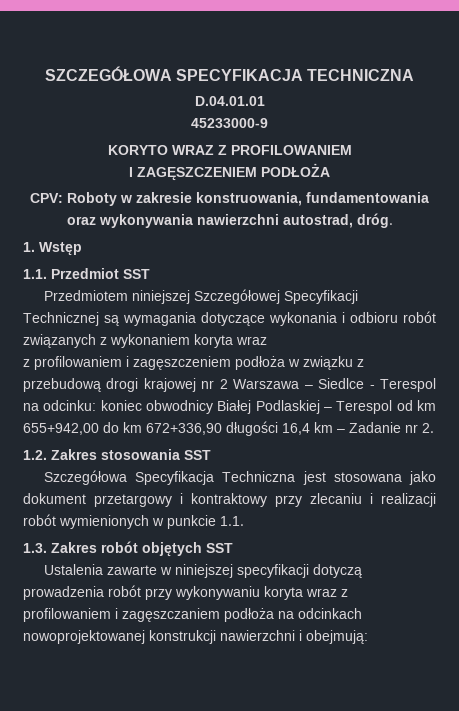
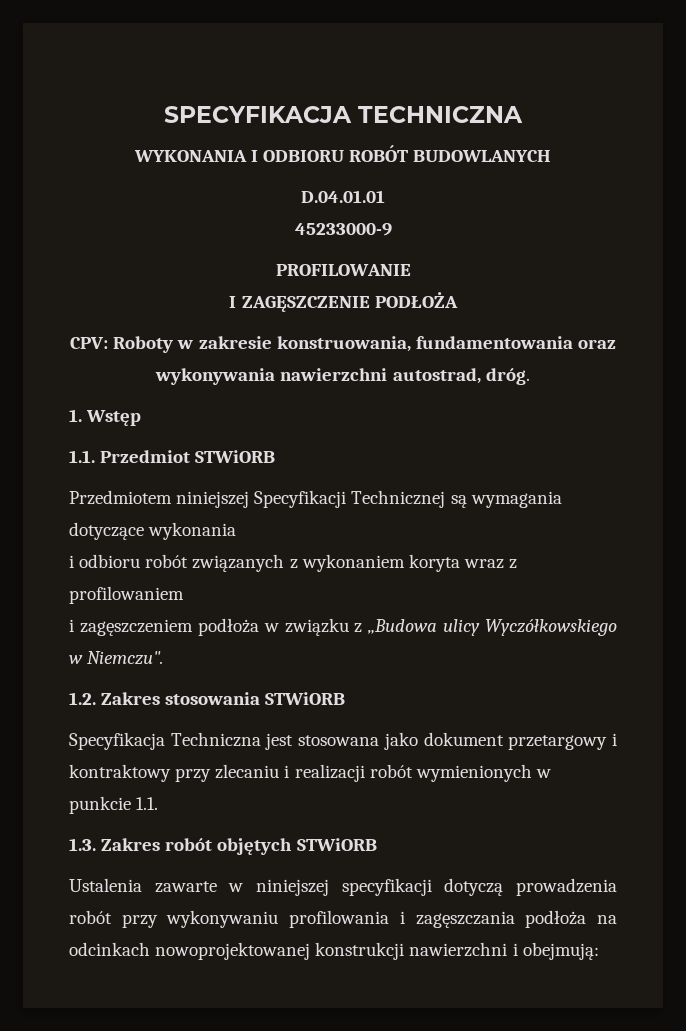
[44,66,172,81] SZCZEGÓŁOWA -> (164, 114) none
[194,96,265,106] [191,118,268,128] [107,145,352,155] [129,167,257,181] D.04.01.01 // 45233000-9 // KORYTO WRAZ Z PROFILOWANIEM // I ZAGĘSZCZENIEM -> [133,145,552,162] [301,190,385,203] [294,223,392,236] [275,264,411,276] [229,296,370,312] WYKONANIA I ODBIORU ROBÓT BUDOWLANYCH // D.04.01.01 // 45233000-9 // PROFILOWANIE // I ZAGĘSZCZENIE
[123,269,150,279] SST -> [195,450,276,463] STWiORB
[193,289,280,304] Szczegółowej -> (250, 499) none
(337, 319) none -> (237, 531) //
[23,356,122,370] // z profilowaniem -> [509,559,518,569] [69,586,184,604] z profilowaniem //
[23,378,437,392] [23,400,436,414] [23,421,434,436] przebudową drogi krajowej nr 2 Warszawa – Siedlce - Terespol na odcinku: koniec obwodnicy Białej Podlaskiej – Terespol od km 655+942,00 do km 672+336,90 długości 16,4 km – Zadanie nr 2. -> [368,619,617,636] [69,651,164,665] „Budowa ulicy Wyczółkowskiego w Niemczu".
[184,450,211,460] [43,470,127,485] SST // Szczegółowa -> [265,692,346,705] STWiORB //
[206,543,233,553] SST -> [296,838,377,851] STWiORB
[264,586,348,600] [23,608,220,622] koryta wraz z profilowaniem i zagęszczaniem -> [289,910,515,928] profilowania i zagęszczania

